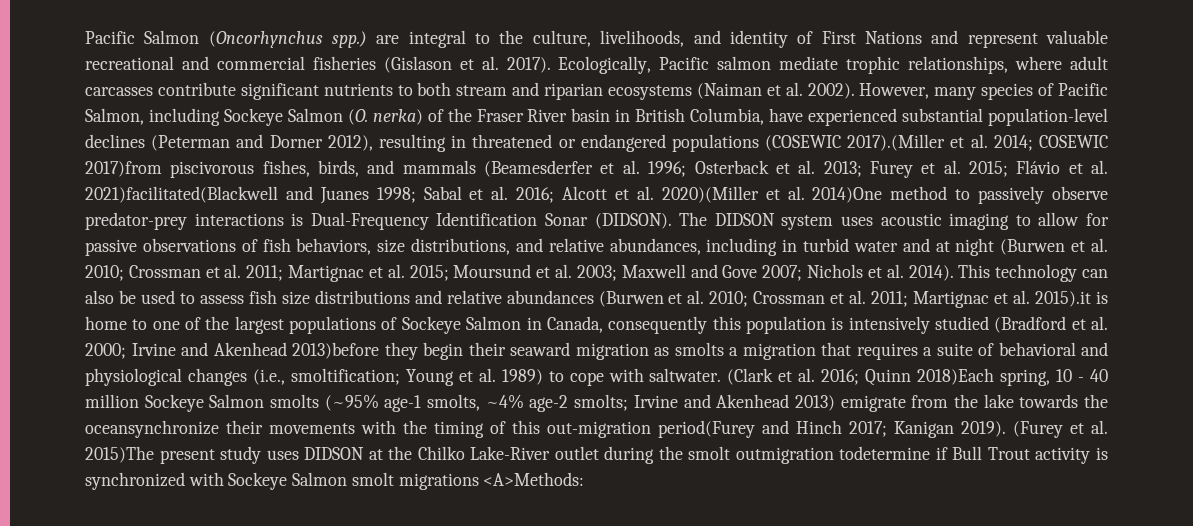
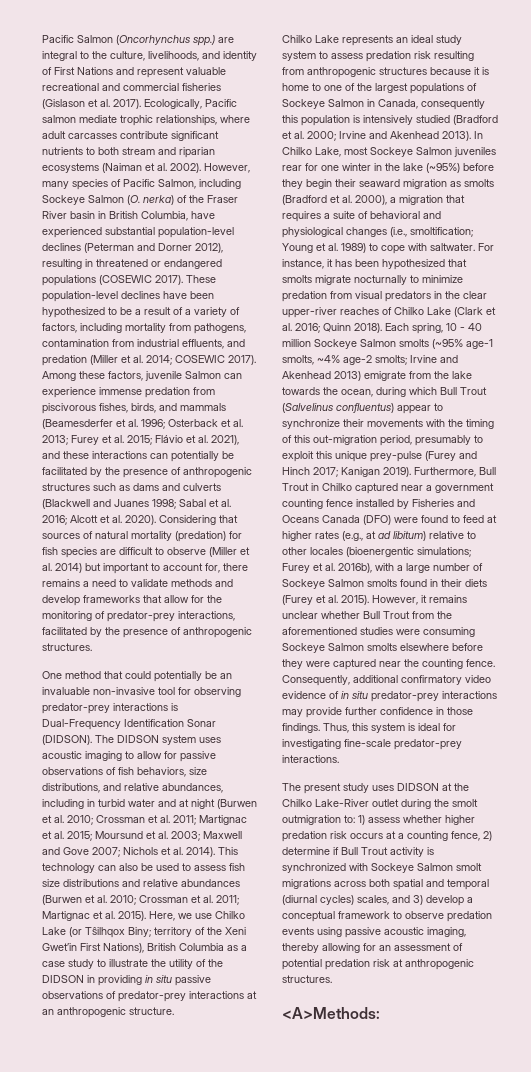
[847,134,1108,151] [85,161,162,177] 2017).(Miller et al. 2014; COSEWIC 2017)from -> [155,275,216,285] [42,291,214,302] [42,307,240,318] [42,323,246,334] [42,339,245,349] [42,355,256,366] [42,371,242,381] [42,387,215,398] 2017). These population-level declines have been hypothesized to be a result of a variety of factors, including mortality from pathogens, contamination from industrial effluents, and predation (Miller et al. 2014; COSEWIC 2017). Among these factors, juvenile Salmon can experience immense predation from
[85,186,278,203] 2021)facilitated(Blackwell -> [211,435,239,445] [42,451,234,462] [42,467,252,478] [42,483,221,491] [42,499,90,509] 2021), and these interactions can potentially be facilitated by the presence of anthropogenic structures such as dams and culverts (Blackwell
[661,186,1109,204] 2020)(Miller et al. 2014)One method to passively observe -> [125,515,238,525] [42,531,242,542] [42,547,250,558] [42,563,248,574] [42,579,233,587] [42,595,222,606] [42,611,235,622] [42,627,252,638] [42,643,92,651] [42,671,232,682] [42,687,241,697] 2020). Considering that sources of natural mortality (predation) for fish species are difficult to observe (Miller et al. 2014) but important to account for, there remains a need to validate methods and develop frameworks that allow for the monitoring of predator-prey interactions, facilitated by the presence of anthropogenic structures. // One method that could potentially be an invaluable non-invasive tool for observing
[1035,291,1092,307] 2015).it -> [118,911,245,921] [42,927,246,938] [42,943,247,953] [42,959,223,969] [42,975,211,986] [42,991,257,1002] [42,1007,174,1018] [282,35,462,46] [282,51,474,62] [282,67,480,78] 2015). Here, we use Chilko Lake (or Tŝilhqox Biny; territory of the Xeni Gwet’in First Nations), British Columbia as a case study to illustrate the utility of the DIDSON in providing in situ passive observations of predator-prey interactions at an anthropogenic structure. // Chilko Lake represents an ideal study system to assess predation risk resulting from anthropogenic structures because it
[292,342,379,359] 2013)before -> [442,131,483,141] [282,147,496,157] [282,163,494,173] 2013). In Chilko Lake, most Sockeye Salmon juveniles rear for one winter in the lake (~95%) before
(724, 349) none -> [282,195,387,205] (Bradford et al. 2000),
(722, 375) none -> [478,243,494,251] [282,259,467,270] [282,275,463,285] [282,291,487,302] [282,307,451,318] For instance, it has been hypothesized that smolts migrate nocturnally to minimize predation from visual predators in the clear upper-river reaches of Chilko Lake
[917,368,995,385] 2018)Each -> [354,323,409,333] 2018). Each
[85,420,219,438] oceansynchronize -> [341,387,487,397] [282,403,443,414] [282,419,340,429] ocean, during which Bull Trout (Salvelinus confluentus) appear to synchronize
[658,420,755,438] period(Furey -> [380,435,483,446] [282,451,456,462] period, presumably to exploit this unique prey-pulse (Furey
[1013,420,1108,438] [85,446,154,463] (Furey et al. 2015)The -> [414,467,496,477] [282,483,494,494] [282,499,475,509] [282,515,497,525] [282,531,476,541] [282,547,471,557] [282,563,483,573] [282,579,487,589] [282,595,467,605] [282,611,452,619] [282,627,475,637] [282,643,483,653] [282,659,495,670] [282,675,491,686] [282,691,497,702] [282,707,473,718] [282,723,456,733] [282,739,462,750] [282,755,339,763] [282,783,301,791] Furthermore, Bull Trout in Chilko captured near a government counting fence installed by Fisheries and Oceans Canada (DFO) were found to feed at higher rates (e.g., at ad libitum) relative to other locales (bioenergentic simulations; Furey et al. 2016b), with a large number of Sockeye Salmon smolts found in their diets (Furey et al. 2015). However, it remains unclear whether Bull Trout from the aforementioned studies were consuming Sockeye Salmon smolts elsewhere before they were captured near the counting fence. Consequently, additional confirmatory video evidence of in situ predator-prey interactions may provide further confidence in those findings. Thus, this system is ideal for investigating fine-scale predator-prey interactions. // The
[839,446,931,460] todetermine -> [344,815,475,825] [282,831,492,842] [282,847,330,855] to: 1) assess whether higher predation risk occurs at a counting fence, 2) determine
(479, 481) none -> [334,879,489,890] [282,895,473,906] [282,911,492,922] [282,927,466,938] [282,943,463,953] [282,959,474,970] [282,975,332,983] across both spatial and temporal (diurnal cycles) scales, and 3) develop a conceptual framework to observe predation events using passive acoustic imaging, thereby allowing for an assessment of potential predation risk at anthropogenic structures. //

